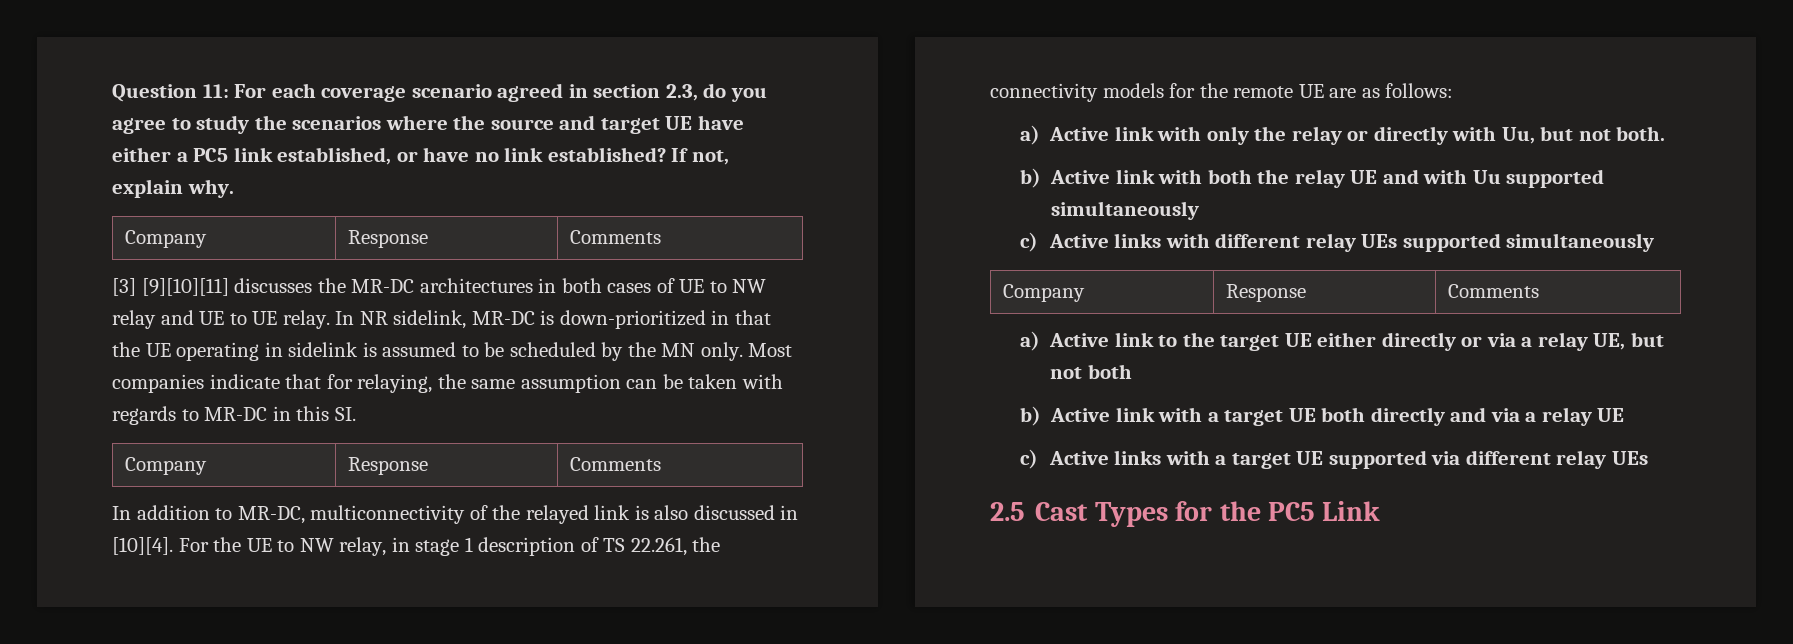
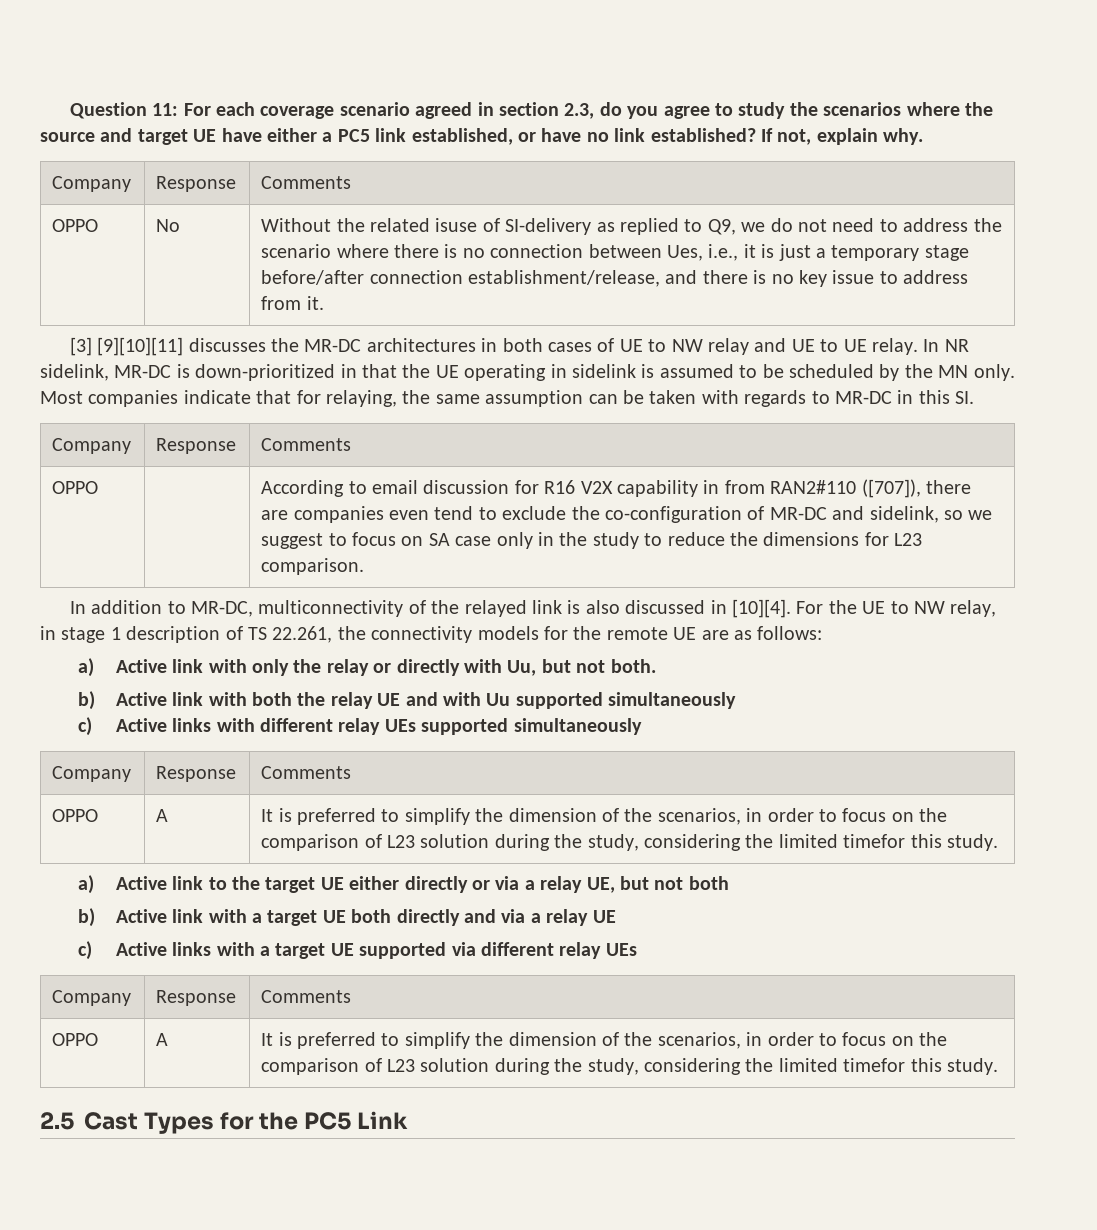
(661, 237) none -> [52,219,99,232] [156,219,181,232] [261,218,1002,235] [261,244,969,261] [261,270,969,287] [261,296,324,310] // OPPO | No | Without the related isuse of SI-delivery as replied to Q9, we do not need to address the scenario where there is no connection between Ues, i.e., it is just a temporary stage before/after connection establishment/release, and there is no key issue to address from it.
(661, 464) none -> [52,481,99,494] [261,479,971,498] [261,506,993,523] [261,532,923,549] [261,558,365,575] // OPPO | | According to email discussion for R16 V2X capability in from RAN2#110 ([707]), there are companies even tend to exclude the co-configuration of MR-DC and sidelink, so we suggest to focus on SA case only in the study to reduce the dimensions for L23 comparison.
(1539, 291) none -> [52,809,99,822] [156,809,169,822] [261,808,948,825] [261,834,998,851] // OPPO | A | It is preferred to simplify the dimension of the scenarios, in order to focus on the comparison of L23 solution during the study, considering the limited timefor this study.
(1648, 458) none -> [52,990,132,1006] [156,990,237,1006] [261,990,352,1003] [52,1033,99,1046] [156,1033,169,1046] [261,1032,948,1049] [261,1058,998,1075] // Company | Response | Comments // OPPO | A | It is preferred to simplify the dimension of the scenarios, in order to focus on the comparison of L23 solution during the study, considering the limited timefor this study.

